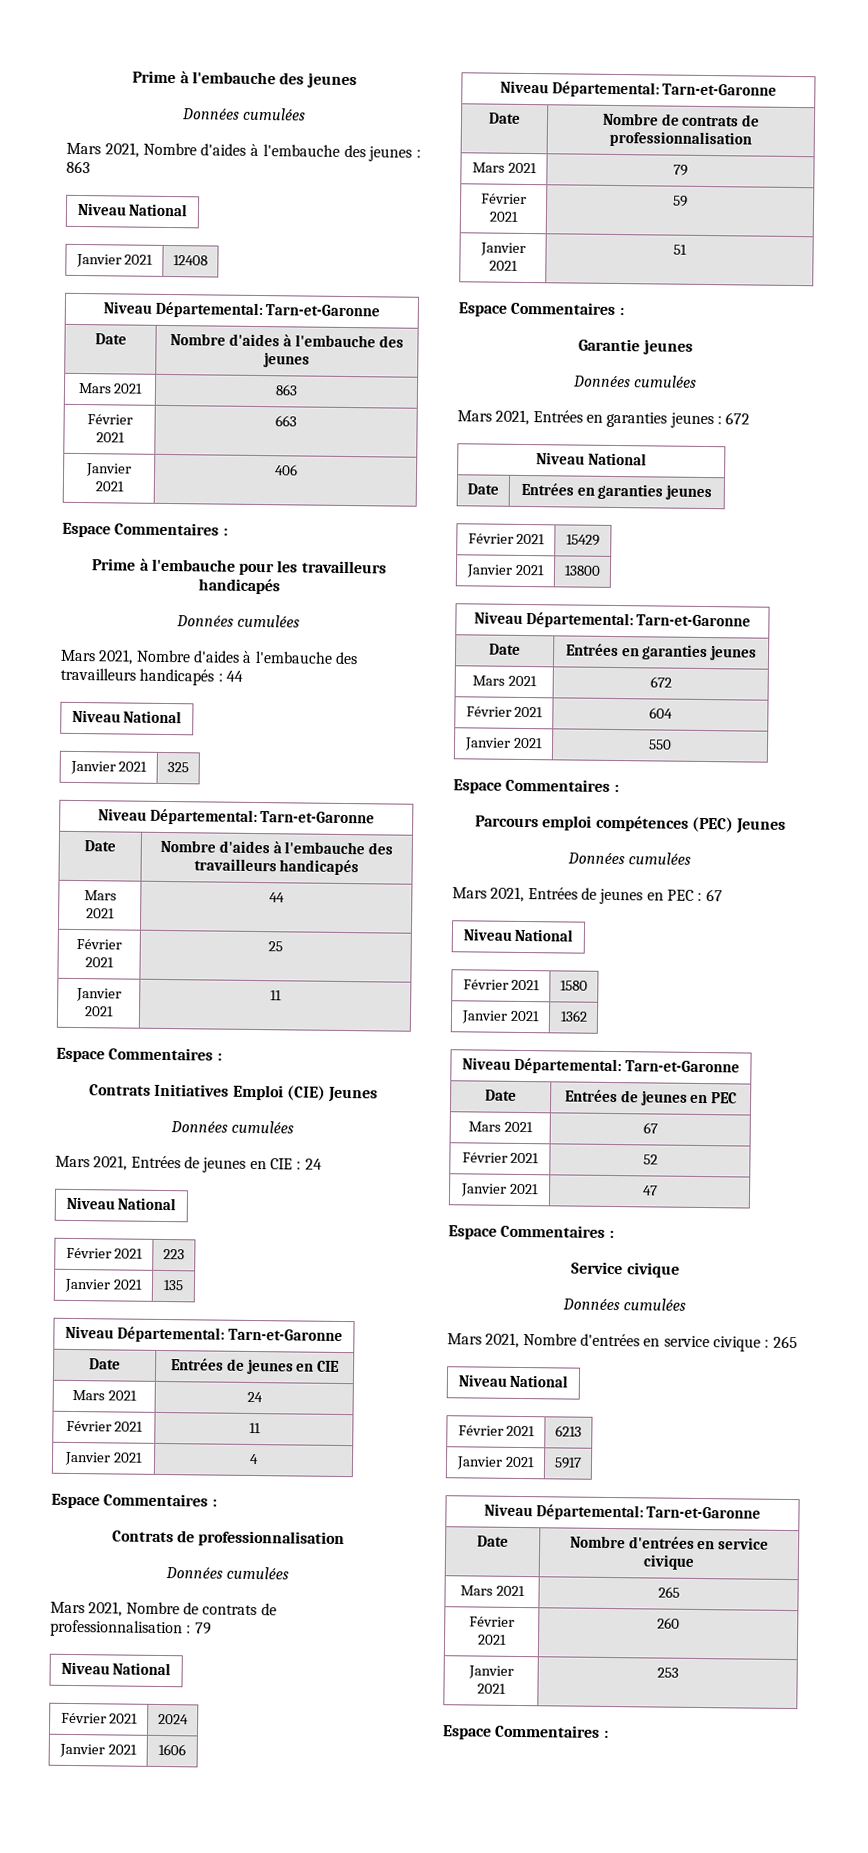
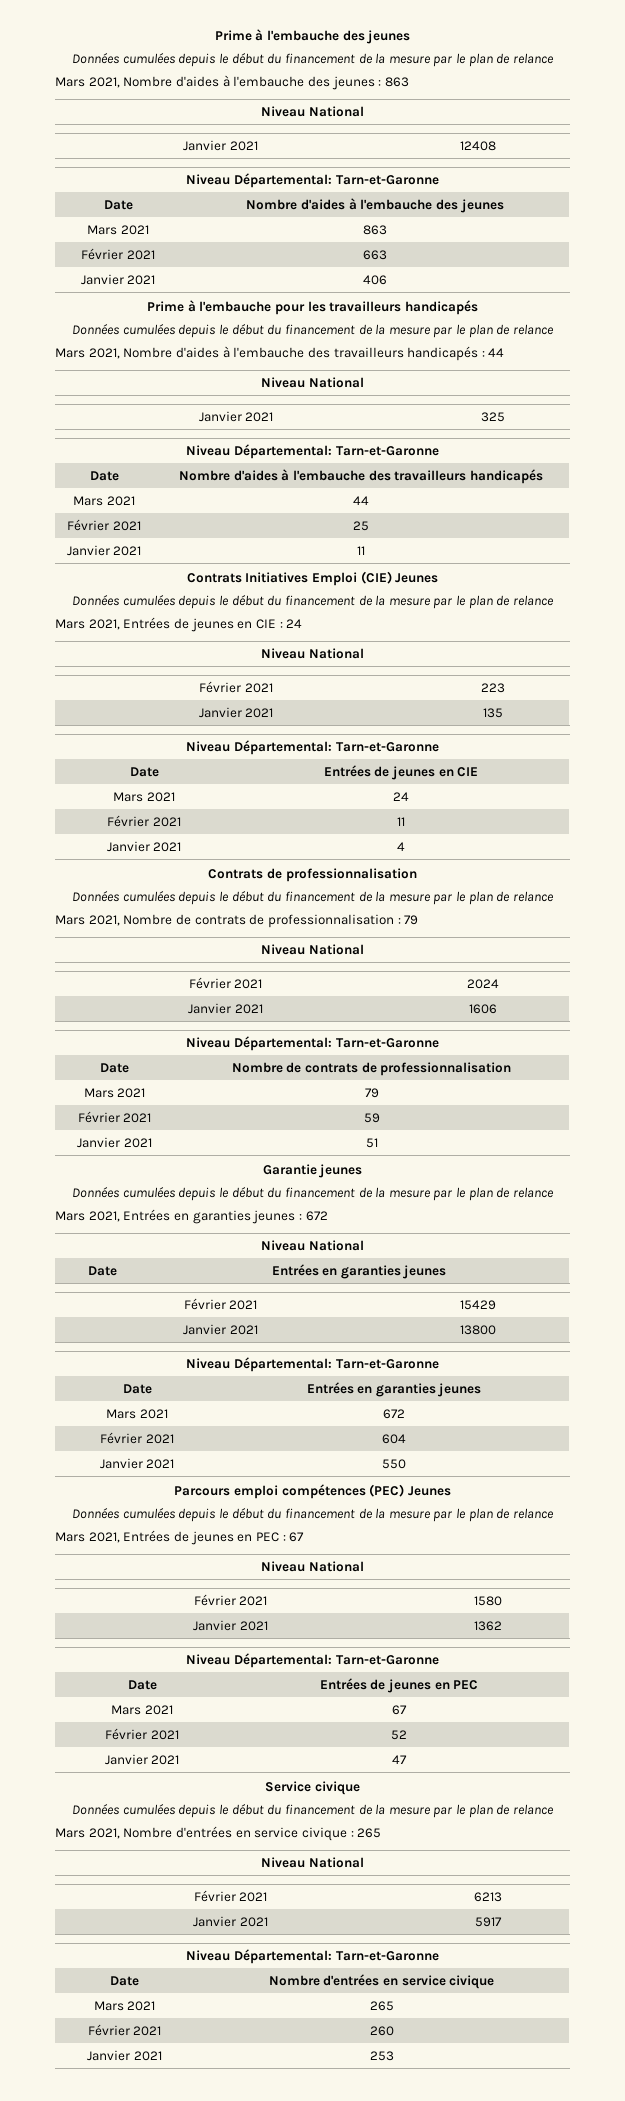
(307, 114) none -> [178,53,555,67] depuis le début du financement de la mesure par le plan de relance
[62,522,228,538] // Espace Commentaires : -> (387, 280) none
(301, 621) none -> [178,324,555,338] depuis le début du financement de la mesure par le plan de relance
[56,1047,222,1063] // Espace Commentaires : -> (365, 550) none
(295, 1127) none -> [178,595,555,609] depuis le début du financement de la mesure par le plan de relance
[51,1493,217,1509] // Espace Commentaires : -> (405, 846) none
(290, 1573) none -> [178,891,555,905] depuis le début du financement de la mesure par le plan de relance
[458,301,624,317] // Espace Commentaires : -> (378, 1143) none
(698, 381) none -> [178,1187,555,1201] depuis le début du financement de la mesure par le plan de relance
[453,778,619,794] // Espace Commentaires : -> (406, 1464) none
(692, 858) none -> [178,1508,555,1522] depuis le début du financement de la mesure par le plan de relance
[448,1224,614,1240] // Espace Commentaires : -> (407, 1759) none
(687, 1304) none -> [178,1804,555,1818] depuis le début du financement de la mesure par le plan de relance
[442,1724,609,1740] // Espace Commentaires : -> (394, 2056) none

